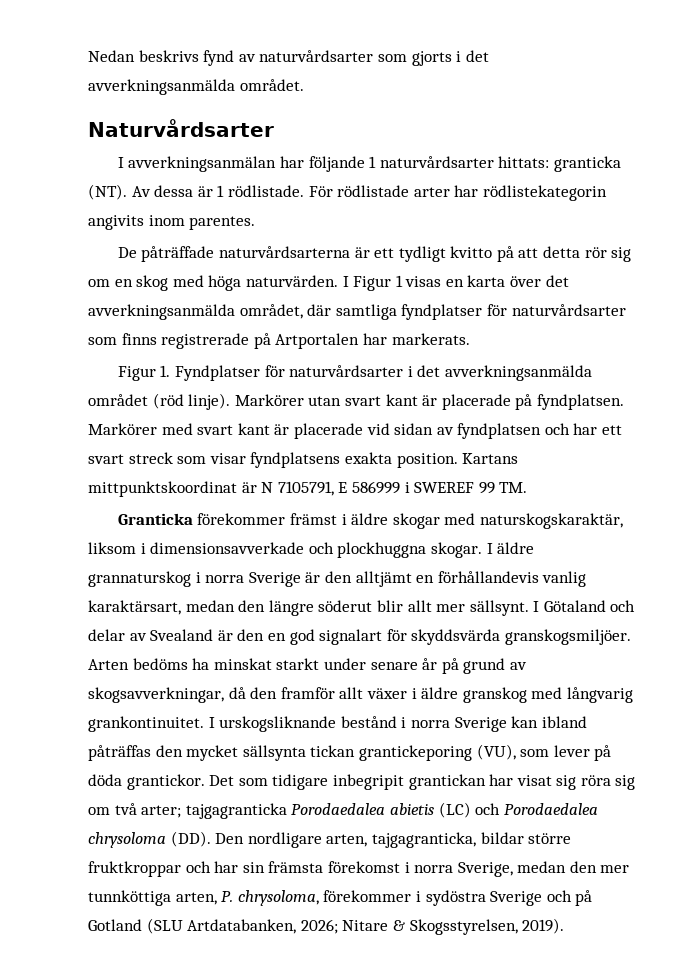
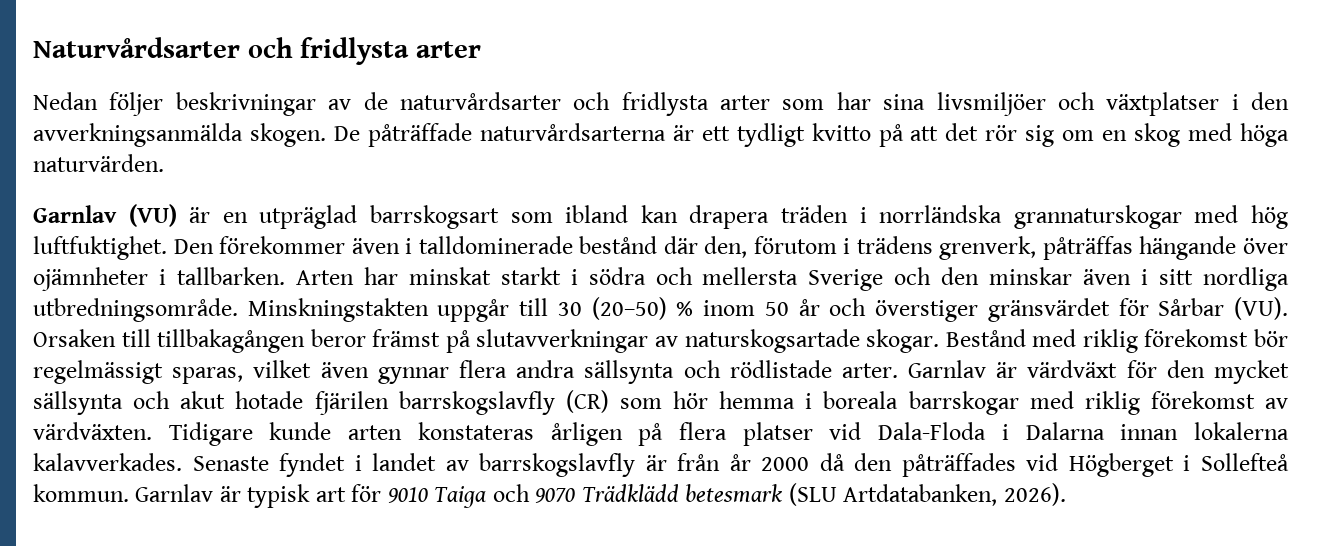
[88,50,489,66] [88,79,304,95] [88,119,274,137] [117,156,621,172] [88,184,607,201] [88,215,256,230] Nedan beskrivs fynd av naturvårdsarter som gjorts i det avverkningsanmälda området. // Naturvårdsarter // I avverkningsanmälan har följande 1 naturvårdsarter hittats: granticka (NT). Av dessa är 1 rödlistade. För rödlistade arter har rödlistekategorin angivits inom parentes. // -> [33,37,481,65] [33,92,1289,116] [33,123,326,147] Naturvårdsarter och fridlysta arter // Nedan följer beskrivningar av de naturvårdsarter och fridlysta arter som har sina livsmiljöer och växtplatser i den avverkningsanmälda skogen.
[543,246,581,258] detta -> [945,123,979,141] det
[342,275,569,291] [88,304,626,320] [88,333,470,349] [117,365,592,381] [88,393,624,410] [88,423,623,439] [88,452,519,468] [88,481,528,497] [117,513,623,529] [88,542,535,558] [88,571,587,587] [88,600,636,616] [88,629,631,645] [88,658,527,674] [88,687,633,703] [88,716,587,732] [88,744,612,761] [88,774,636,790] [88,802,598,819] [88,831,572,848] [88,861,630,877] [88,890,593,906] [88,918,565,935] I Figur 1 visas en karta över det avverkningsanmälda området, där samtliga fyndplatser för naturvårdsarter som finns registrerade på Artportalen har markerats. // Figur 1. Fyndplatser för naturvårdsarter i det avverkningsanmälda området (röd linje). Markörer utan svart kant är placerade på fyndplatsen. Markörer med svart kant är placerade vid sidan av fyndplatsen och har ett svart streck som visar fyndplatsens exakta position. Kartans mittpunktskoordinat är N 7105791, E 586999 i SWEREF 99 TM. // Granticka förekommer främst i äldre skogar med naturskogskaraktär, liksom i dimensionsavverkade och plockhuggna skogar. I äldre grannaturskog i norra Sverige är den alltjämt en förhållandevis vanlig karaktärsart, medan den längre söderut blir allt mer sällsynt. I Götaland och delar av Svealand är den en god signalart för skyddsvärda granskogsmiljöer. Arten bedöms ha minskat starkt under senare år på grund av skogsavverkningar, då den framför allt växer i äldre granskog med långvarig grankontinuitet. I urskogsliknande bestånd i norra Sverige kan ibland påträffas den mycket sällsynta tickan grantickeporing (VU), som lever på döda grantickor. Det som tidigare inbegripit grantickan har visat sig röra sig om två arter; tajgagranticka Porodaedalea abietis (LC) och Porodaedalea chrysoloma (DD). Den nordligare arten, tajgagranticka, bildar större fruktkroppar och har sin främsta förekomst i norra Sverige, medan den mer tunnköttiga arten, P. chrysoloma, förekommer i sydöstra Sverige och på Gotland (SLU Artdatabanken, 2026; Nitare & Skogsstyrelsen, 2019). -> [33,204,1288,229] [33,236,1288,260] [33,267,1289,291] [33,297,1289,322] [33,329,1289,353] [33,360,1289,384] [33,390,1288,415] [33,422,1289,446] [33,453,1289,477] [33,483,1066,508] // Garnlav (VU) är en utpräglad barrskogsart som ibland kan drapera träden i norrländska grannaturskogar med hög luftfuktighet. Den förekommer även i talldominerade bestånd där den, förutom i trädens grenverk, påträffas hängande över ojämnheter i tallbarken. Arten har minskat starkt i södra och mellersta Sverige och den minskar även i sitt nordliga utbredningsområde. Minskningstakten uppgår till 30 (20–50) % inom 50 år och överstiger gränsvärdet för Sårbar (VU). Orsaken till tillbakagången beror främst på slutavverkningar av naturskogsartade skogar. Bestånd med riklig förekomst bör regelmässigt sparas, vilket även gynnar flera andra sällsynta och rödlistade arter. Garnlav är värdväxt för den mycket sällsynta och akut hotade fjärilen barrskogslavfly (CR) som hör hemma i boreala barrskogar med riklig förekomst av värdväxten. Tidigare kunde arten konstateras årligen på flera platser vid Dala-Floda i Dalarna innan lokalerna kalavverkades. Senaste fyndet i landet av barrskogslavfly är från år 2000 då den påträffades vid Högberget i Sollefteå kommun. Garnlav är typisk art för 9010 Taiga och 9070 Trädklädd betesmark (SLU Artdatabanken, 2026).

